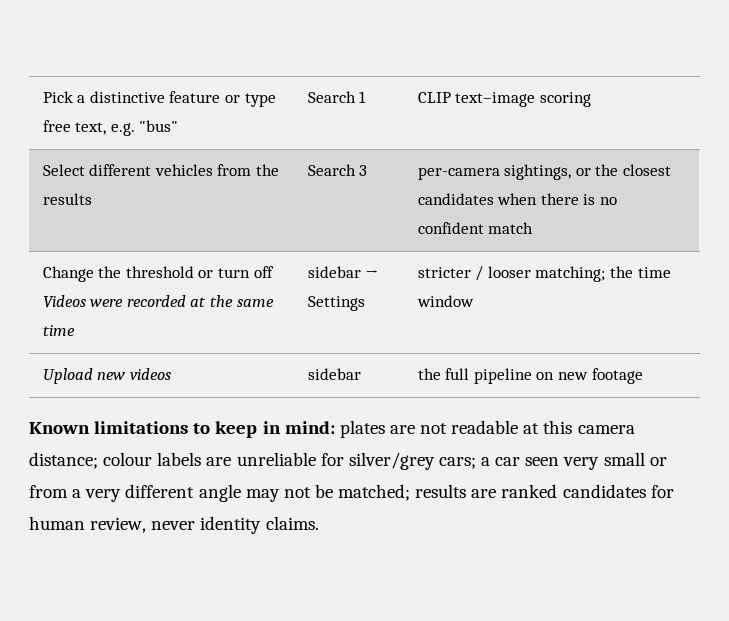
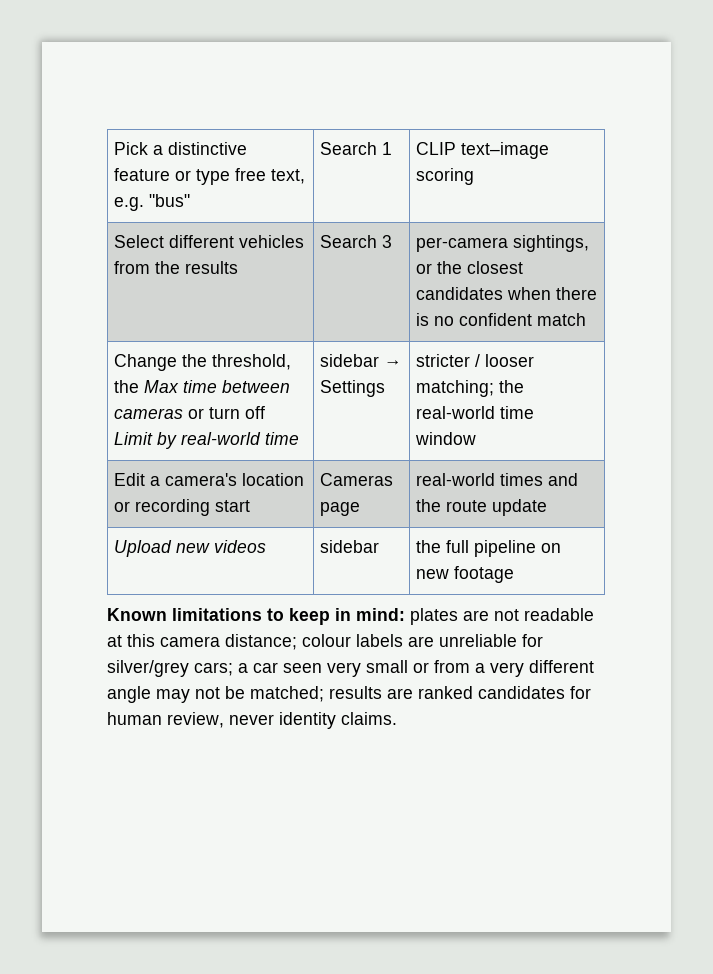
[125,266,274,278] [42,295,274,308] threshold or turn off Videos were recorded at the same -> [212,354,292,370] [114,380,291,393] [114,406,266,419] [114,432,262,449] threshold, the Max time between cameras or turn off Limit by real-world
(634, 272) none -> [416,406,496,419] real-world
(474, 301) none -> [114,473,305,486] [114,499,251,516] [320,473,394,486] [320,502,361,516] [416,473,579,486] [416,499,548,516] // Edit a camera's location or recording start | Cameras page | real-world times and the route update

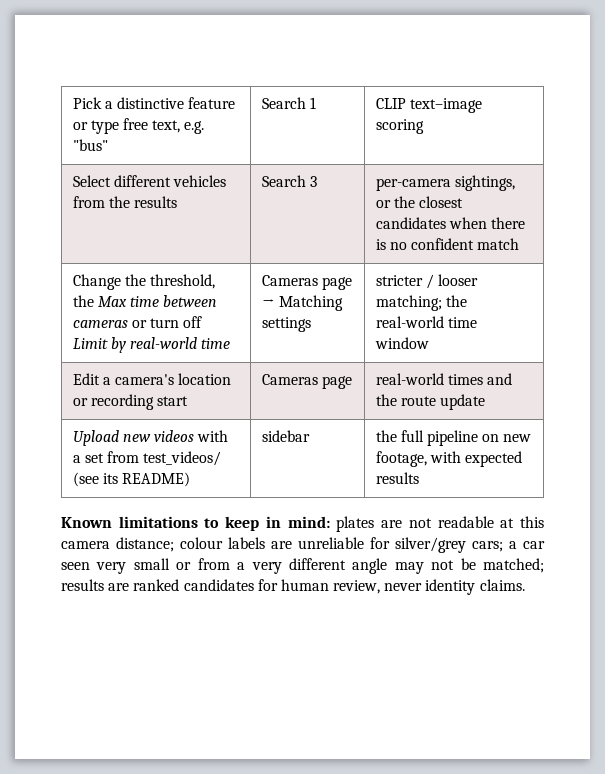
[320,354,403,367] [320,380,386,397] sidebar → Settings -> [261,275,352,290] [261,295,343,311] [261,317,311,332] Cameras page → Matching settings
(267, 546) none -> [197,430,229,442] [72,451,222,466] [72,472,191,487] with a set from test_videos/ (see its README)
[454,566,515,583] footage -> [375,451,523,467] [375,472,419,484] footage, with expected results

